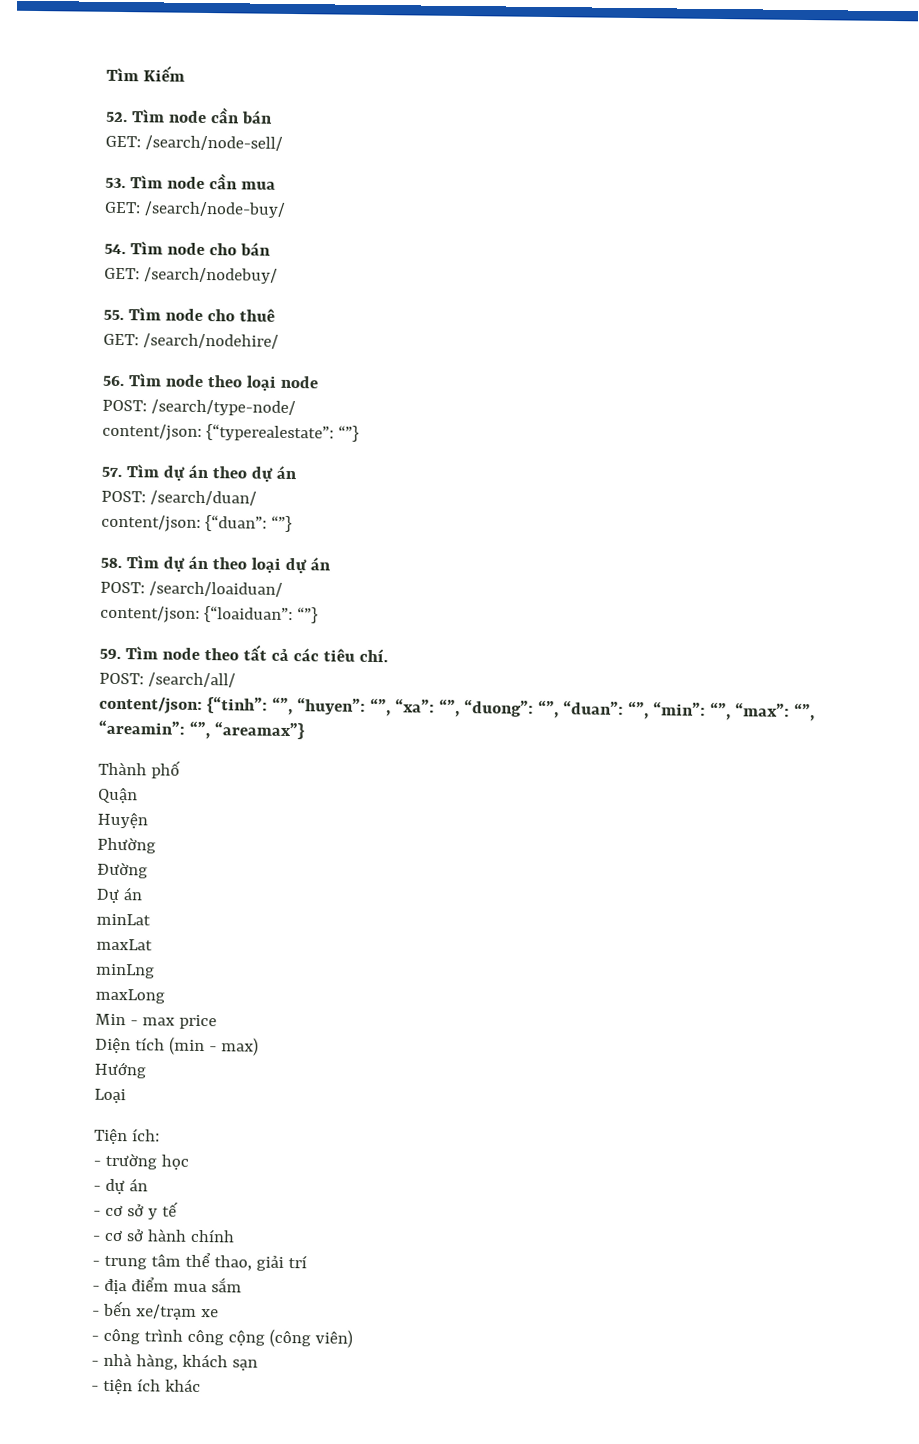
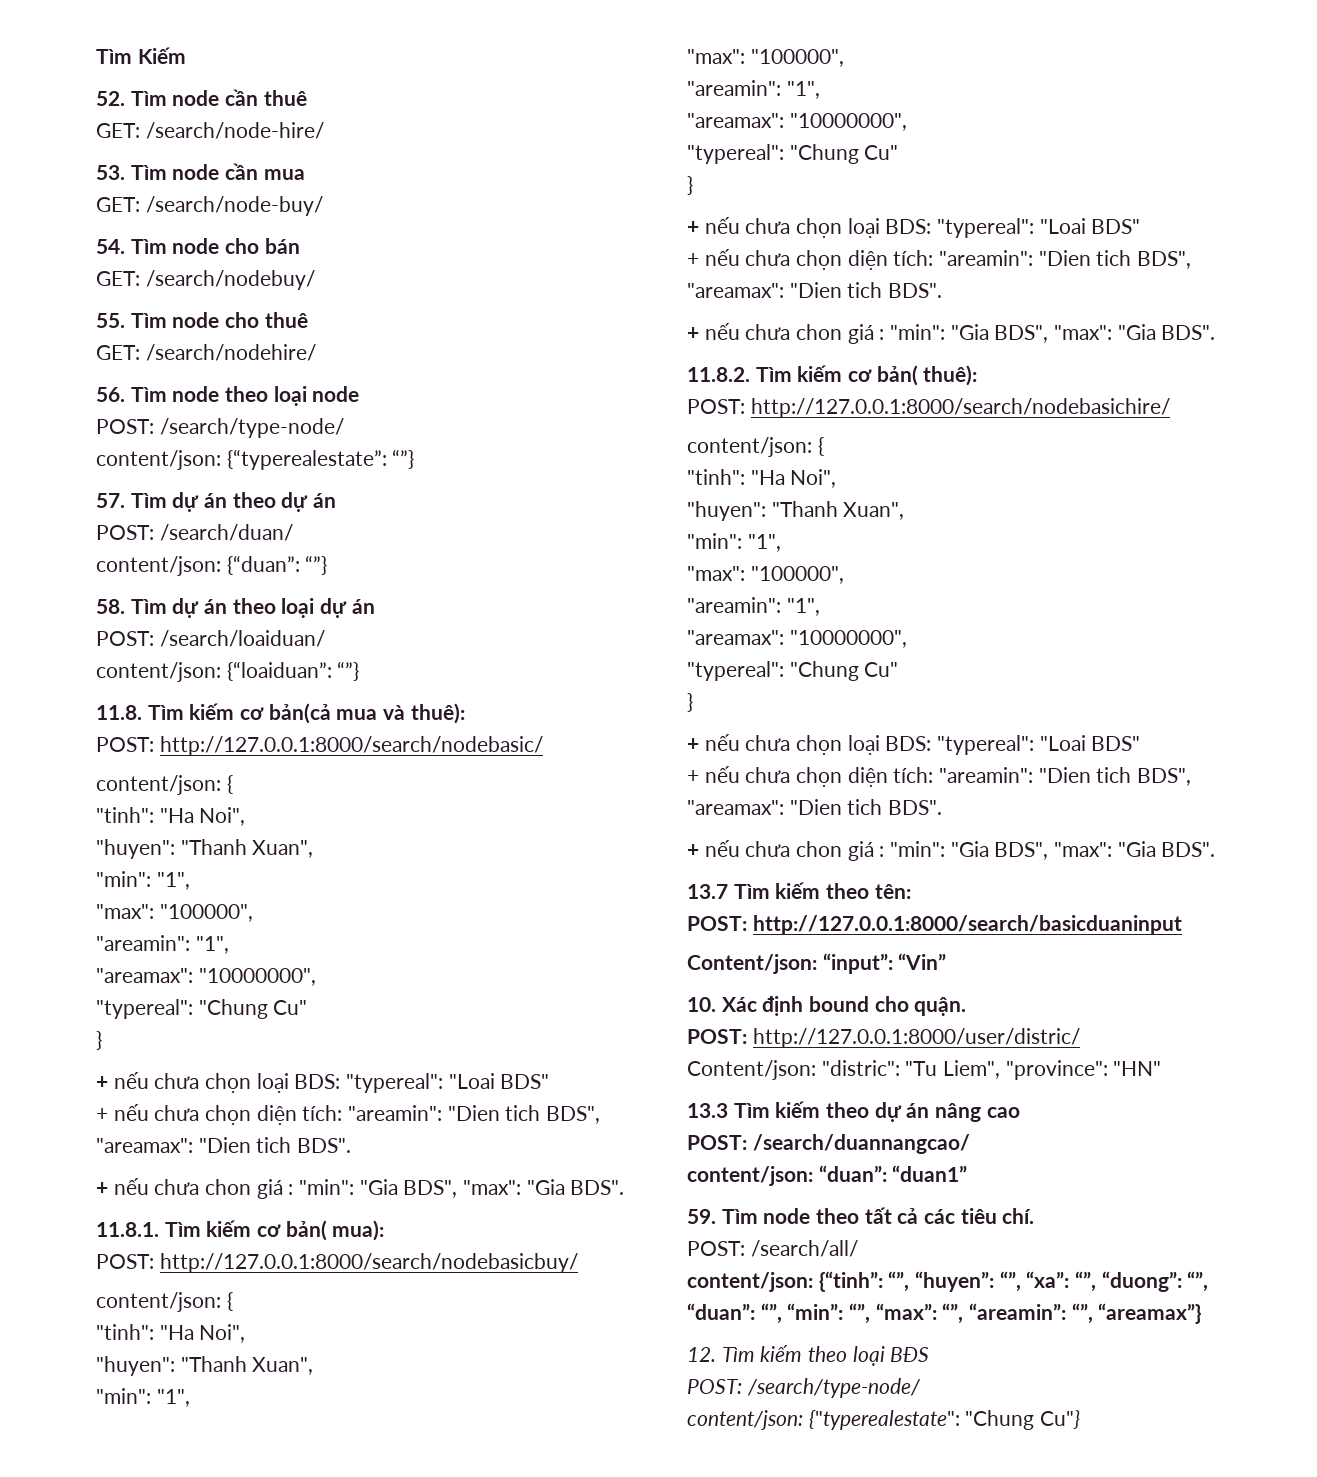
[240,110,273,124] [105,135,283,151] bán // GET: /search/node-sell/ -> [263,90,307,106] [96,122,324,139] thuê // GET: /search/node-hire/
(318, 615) none -> [96,703,465,724] [96,736,543,756] [96,775,233,795] [96,807,246,826] [96,839,314,859] [96,871,190,890] [96,904,253,922] [96,935,229,954] [96,968,316,986] [96,999,308,1019] [96,1031,102,1050] [96,1072,550,1093] [96,1104,601,1125] [96,1137,352,1153] [96,1178,625,1199] [96,1220,385,1241] [96,1253,578,1273] [96,1292,233,1312] [96,1324,246,1343] [96,1356,314,1376] [96,1388,190,1407] [687,49,844,67] [687,80,820,99] [687,113,907,131] [687,144,899,164] [687,176,693,195] [687,217,1141,238] [687,249,1192,270] [687,282,943,298] [687,323,1216,344] [687,365,978,386] [687,398,1170,418] [687,437,824,457] [687,469,837,488] [687,501,905,521] [687,533,781,552] [687,566,844,584] [687,597,820,616] [687,630,907,648] [687,661,899,681] [687,693,693,712] [687,734,1141,755] [687,766,1192,787] [687,799,943,815] [687,840,1216,861] [687,882,911,899] [687,915,1182,935] [687,953,947,974] [687,996,967,1016] [687,1028,1080,1048] [687,1060,1162,1080] [687,1101,1020,1122] [687,1134,970,1154] [687,1165,968,1186] // 11.8. Tìm kiếm cơ bản(cả mua và thuê): // POST: http://127.0.0.1:8000/search/nodebasic/ // content/json: { // "tinh": "Ha Noi", // "huyen": "Thanh Xuan", // "min": "1", // "max": "100000", // "areamin": "1", // "areamax": "10000000", // "typereal": "Chung Cu" // } // + nếu chưa chọn loại BDS: "typereal": "Loai BDS" // + nếu chưa chọn diện tích: "areamin": "Dien tich BDS", "areamax": "Dien tich BDS". // + nếu chưa chon giá : "min": "Gia BDS", "max": "Gia BDS". // 11.8.1. Tìm kiếm cơ bản( mua): // POST: http://127.0.0.1:8000/search/nodebasicbuy/ // content/json: { // "tinh": "Ha Noi", // "huyen": "Thanh Xuan", // "min": "1", // "max": "100000", // "areamin": "1", // "areamax": "10000000", // "typereal": "Chung Cu" // } // + nếu chưa chọn loại BDS: "typereal": "Loai BDS" // + nếu chưa chọn diện tích: "areamin": "Dien tich BDS", "areamax": "Dien tich BDS". // + nếu chưa chon giá : "min": "Gia BDS", "max": "Gia BDS". // 11.8.2. Tìm kiếm cơ bản( thuê): // POST: http://127.0.0.1:8000/search/nodebasichire/ // content/json: { // "tinh": "Ha Noi", // "huyen": "Thanh Xuan", // "min": "1", // "max": "100000", // "areamin": "1", // "areamax": "10000000", // "typereal": "Chung Cu" // } // + nếu chưa chọn loại BDS: "typereal": "Loai BDS" // + nếu chưa chọn diện tích: "areamin": "Dien tich BDS", "areamax": "Dien tich BDS". // + nếu chưa chon giá : "min": "Gia BDS", "max": "Gia BDS". // 13.7 Tìm kiếm theo tên: // POST: http://127.0.0.1:8000/search/basicduaninput // Content/json: “input”: “Vin” // 10. Xác định bound cho quận. // POST: http://127.0.0.1:8000/user/distric/ // Content/json: "distric": "Tu Liem", "province": "HN" // 13.3 Tìm kiếm theo dự án nâng cao // POST: /search/duannangcao/ // content/json: “duan”: “duan1”
[98,760,181,779] [98,787,138,804] [97,812,148,829] [97,836,156,854] [97,861,148,879] [96,887,143,904] [96,913,151,926] [96,938,153,951] [95,963,155,979] [95,988,165,1004] [95,1013,217,1030] [95,1036,259,1056] [94,1061,146,1079] [94,1088,126,1104] [94,1128,160,1145] [93,1152,189,1170] [93,1178,148,1195] [93,1201,178,1220] [92,1228,235,1243] [92,1252,307,1271] [92,1277,242,1295] [92,1300,219,1320] [91,1328,353,1348] [91,1352,258,1371] [91,1378,201,1395] Thành phố // Quận // Huyện // Phường // Đường // Dự án // minLat // maxLat // minLng // maxLong // Min - max price // Diện tích (min - max) // Hướng // Loại // Tiện ích: // - trường học // - dự án // - cơ sở y tế // - cơ sở hành chính // - trung tâm thể thao, giải trí // - địa điểm mua sắm // - bến xe/trạm xe // - công trình công cộng (công viên) // - nhà hàng, khách sạn // - tiện ích khác -> [687,1345,930,1366] [687,1378,921,1398] [687,1410,1081,1430] 12. Tìm kiếm theo loại BĐS // POST: /search/type-node/ // content/json: {"typerealestate": "Chung Cu"}

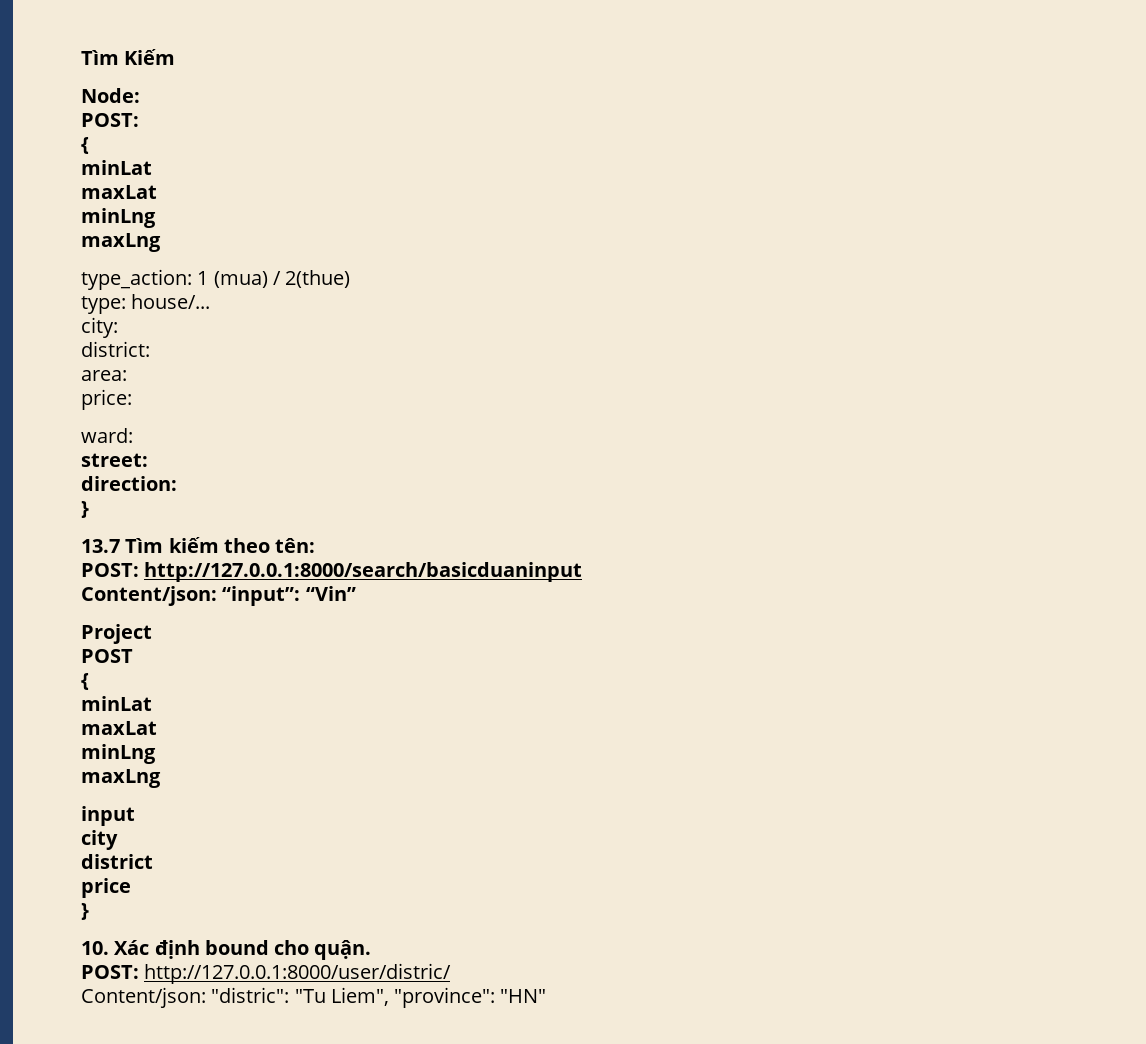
[96,89,307,106] [96,122,324,139] [96,163,305,180] [96,196,323,216] [96,238,300,254] [96,270,315,290] [96,312,308,328] [96,344,316,361] [96,386,360,406] [96,418,344,438] [96,449,415,470] [96,492,337,512] [96,524,293,541] [96,555,328,576] [96,598,375,618] [96,630,325,647] [96,661,360,682] [96,703,465,724] [96,736,543,756] [96,775,233,795] [96,807,246,826] [96,839,314,859] [96,871,190,890] [96,904,253,922] [96,935,229,954] [96,968,316,986] [96,999,308,1019] [96,1031,102,1050] [96,1072,550,1093] [96,1104,601,1125] [96,1137,352,1153] [96,1178,625,1199] [96,1220,385,1241] [96,1253,578,1273] [96,1292,233,1312] [96,1324,246,1343] [96,1356,314,1376] [96,1388,190,1407] [687,49,844,67] [687,80,820,99] [687,113,907,131] [687,144,899,164] [687,176,693,195] [687,217,1141,238] [687,249,1192,270] [687,282,943,298] [687,323,1216,344] [687,365,978,386] [687,398,1170,418] [687,437,824,457] [687,469,837,488] [687,501,905,521] [687,533,781,552] [687,566,844,584] [687,597,820,616] [687,630,907,648] [687,661,899,681] [687,693,693,712] [687,734,1141,755] [687,766,1192,787] [687,799,943,815] [687,840,1216,861] 52. Tìm node cần thuê // GET: /search/node-hire/ // 53. Tìm node cần mua // GET: /search/node-buy/ // 54. Tìm node cho bán // GET: /search/nodebuy/ // 55. Tìm node cho thuê // GET: /search/nodehire/ // 56. Tìm node theo loại node // POST: /search/type-node/ // content/json: {“typerealestate”: “”} // 57. Tìm dự án theo dự án // POST: /search/duan/ // content/json: {“duan”: “”} // 58. Tìm dự án theo loại dự án // POST: /search/loaiduan/ // content/json: {“loaiduan”: “”} // 11.8. Tìm kiếm cơ bản(cả mua và thuê): // POST: http://127.0.0.1:8000/search/nodebasic/ // content/json: { // "tinh": "Ha Noi", // "huyen": "Thanh Xuan", // "min": "1", // "max": "100000", // "areamin": "1", // "areamax": "10000000", // "typereal": "Chung Cu" // } // + nếu chưa chọn loại BDS: "typereal": "Loai BDS" // + nếu chưa chọn diện tích: "areamin": "Dien tich BDS", "areamax": "Dien tich BDS". // + nếu chưa chon giá : "min": "Gia BDS", "max": "Gia BDS". // 11.8.1. Tìm kiếm cơ bản( mua): // POST: http://127.0.0.1:8000/search/nodebasicbuy/ // content/json: { // "tinh": "Ha Noi", // "huyen": "Thanh Xuan", // "min": "1", // "max": "100000", // "areamin": "1", // "areamax": "10000000", // "typereal": "Chung Cu" // } // + nếu chưa chọn loại BDS: "typereal": "Loai BDS" // + nếu chưa chọn diện tích: "areamin": "Dien tich BDS", "areamax": "Dien tich BDS". // + nếu chưa chon giá : "min": "Gia BDS", "max": "Gia BDS". // 11.8.2. Tìm kiếm cơ bản( thuê): // POST: http://127.0.0.1:8000/search/nodebasichire/ // content/json: { // "tinh": "Ha Noi", // "huyen": "Thanh Xuan", // "min": "1", // "max": "100000", // "areamin": "1", // "areamax": "10000000", // "typereal": "Chung Cu" // } // + nếu chưa chọn loại BDS: "typereal": "Loai BDS" // + nếu chưa chọn diện tích: "areamin": "Dien tich BDS", "areamax": "Dien tich BDS". // + nếu chưa chon giá : "min": "Gia BDS", "max": "Gia BDS". -> [81,88,140,103] [81,113,139,127] [81,137,89,154] [81,160,152,175] [81,185,157,199] [81,208,156,228] [81,233,161,252] [81,269,351,290] [81,294,211,314] [81,317,118,338] [81,341,150,357] [81,370,127,381] [81,389,132,410] [81,428,133,443] [81,453,148,467] [81,476,177,491] [81,501,89,518] Node: // POST: // { // minLat // maxLat // minLng // maxLng // type_action: 1 (mua) / 2(thue) // type: house/... // city: // district: // area: // price: // ward: // street: // direction: // }
(947, 961) none -> [81,624,152,644] [81,649,133,663] [81,673,89,690] [81,696,152,711] [81,721,157,735] [81,744,156,764] [81,769,161,788] [81,806,135,826] [81,830,118,850] [81,854,153,869] [81,878,131,898] [81,903,89,920] // Project // POST // { // minLat // maxLat // minLng // maxLng // input // city // district // price // }
[687,1101,1020,1122] [687,1134,970,1154] [687,1165,968,1186] [687,1207,1035,1224] [687,1240,858,1257] [687,1271,1209,1292] [687,1303,1202,1324] [687,1345,930,1366] [687,1378,921,1398] [687,1410,1081,1430] // 13.3 Tìm kiếm theo dự án nâng cao // POST: /search/duannangcao/ // content/json: “duan”: “duan1” // 59. Tìm node theo tất cả các tiêu chí. // POST: /search/all/ // content/json: {“tinh”: “”, “huyen”: “”, “xa”: “”, “duong”: “”, “duan”: “”, “min”: “”, “max”: “”, “areamin”: “”, “areamax”} // 12. Tìm kiếm theo loại BĐS // POST: /search/type-node/ // content/json: {"typerealestate": "Chung Cu"} -> (547, 996) none

